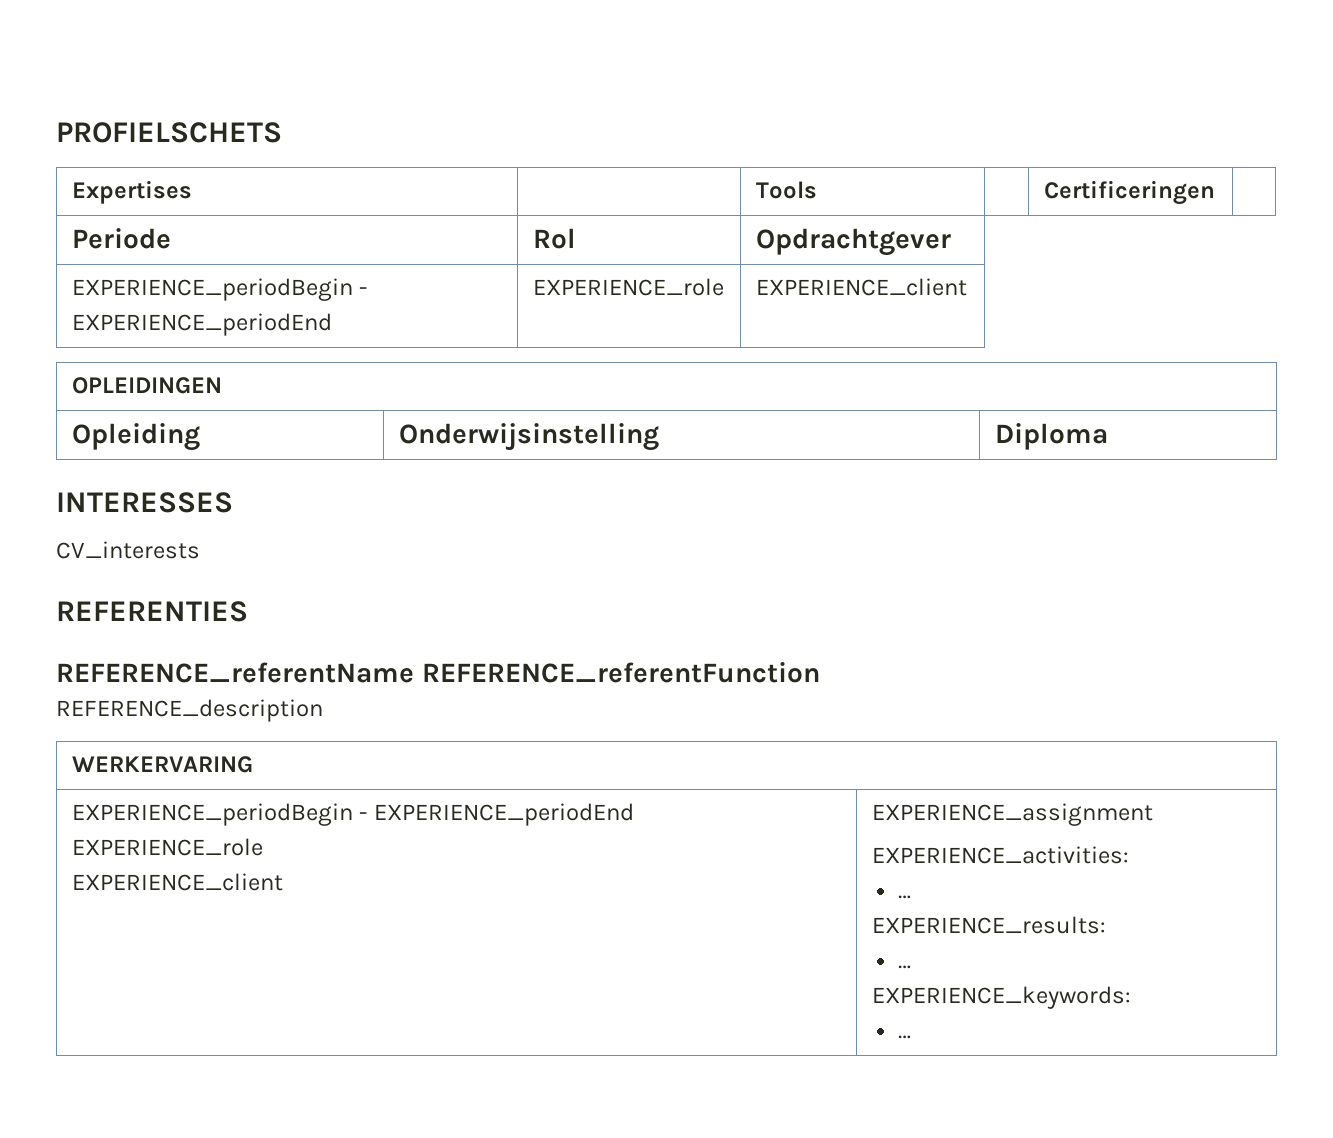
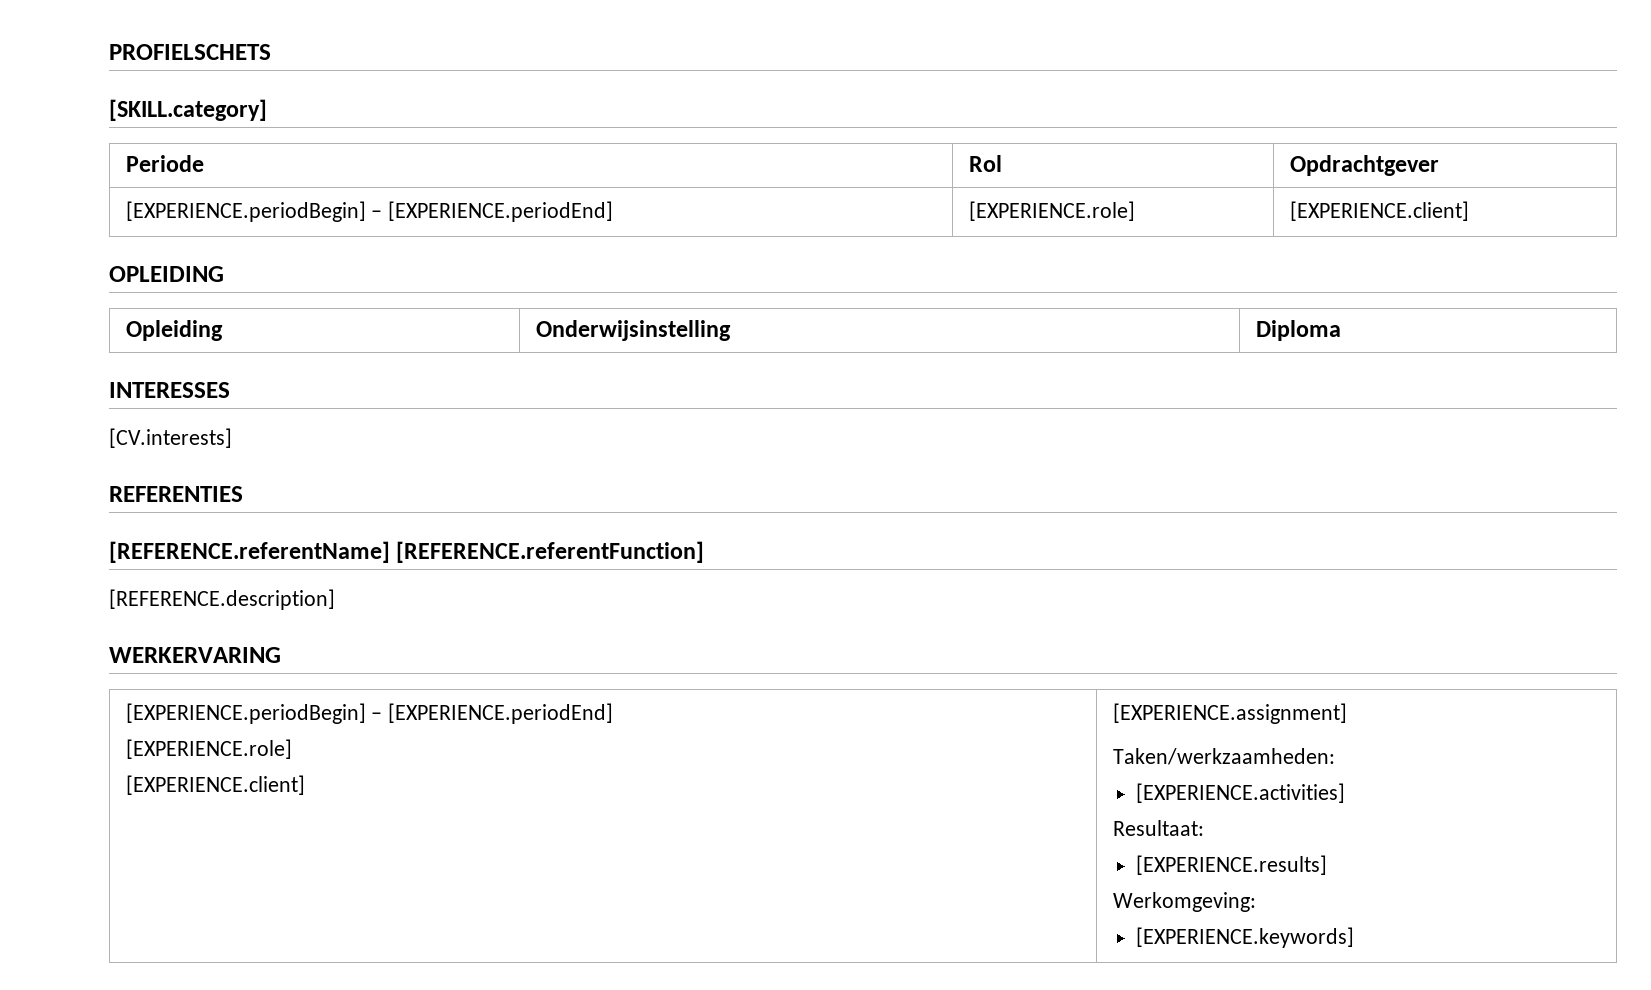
[71,180,192,204] [755,181,817,199] [1043,180,1215,205] // Expertises | | Tools | | Certificeringen | -> [109,99,267,121] // [SKILL.category]
[71,278,368,301] [71,313,332,336] [532,278,724,296] [755,278,967,296] [71,377,222,394] EXPERIENCE_periodBegin - EXPERIENCE_periodEnd | EXPERIENCE_role | EXPERIENCE_client // OPLEIDINGEN -> [125,201,614,222] [968,201,1135,221] [1289,201,1469,221] [109,266,224,282] [EXPERIENCE.periodBegin] – [EXPERIENCE.periodEnd] | [EXPERIENCE.role] | [EXPERIENCE.client] // OPLEIDING
[56,541,200,559] CV_interests -> [109,428,232,448] [CV.interests]
[56,662,820,683] [56,699,323,722] [71,756,253,773] [71,803,634,826] [71,838,263,856] [71,873,283,891] [871,803,1153,826] [871,846,1129,864] [898,895,912,899] [871,916,1106,934] [898,965,912,969] [871,986,1131,1009] [898,1035,912,1039] REFERENCE_referentName REFERENCE_referentFunction // REFERENCE_description // WERKERVARING // EXPERIENCE_periodBegin - EXPERIENCE_periodEnd // EXPERIENCE_role // EXPERIENCE_client | EXPERIENCE_assignment // EXPERIENCE_activities: // … // EXPERIENCE_results: // … // EXPERIENCE_keywords: // … -> [109,541,705,563] [109,589,335,610] [109,647,281,663] [125,703,614,724] [125,739,292,759] [125,775,305,795] [1112,703,1347,724] [1112,748,1335,765] [1136,783,1346,803] [1112,820,1204,836] [1136,855,1328,875] [1112,892,1256,912] [1136,927,1355,948] [REFERENCE.referentName] [REFERENCE.referentFunction] // [REFERENCE.description] // WERKERVARING // [EXPERIENCE.periodBegin] – [EXPERIENCE.periodEnd] // [EXPERIENCE.role] // [EXPERIENCE.client] | [EXPERIENCE.assignment] // Taken/werkzaamheden: // [EXPERIENCE.activities] // Resultaat: // [EXPERIENCE.results] // Werkomgeving: // [EXPERIENCE.keywords]

